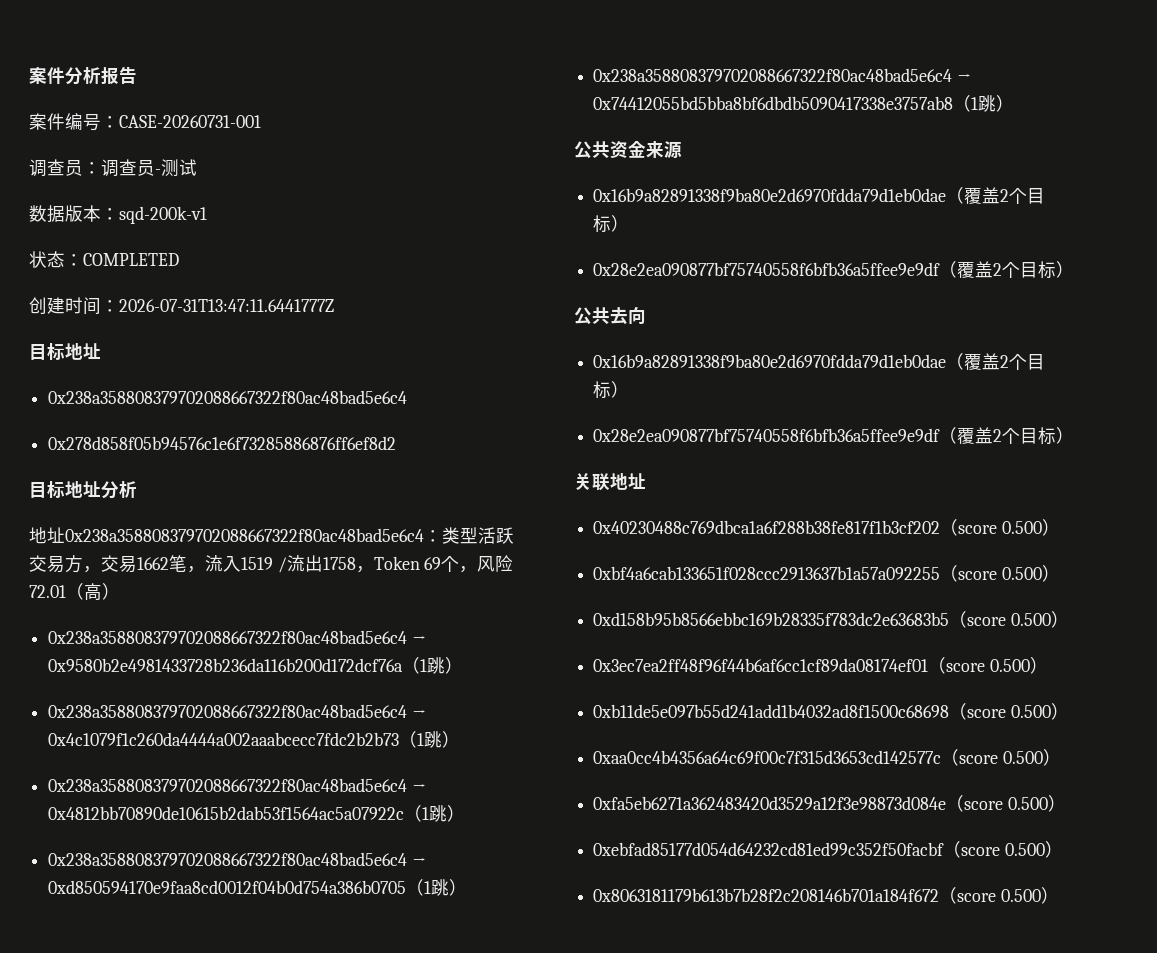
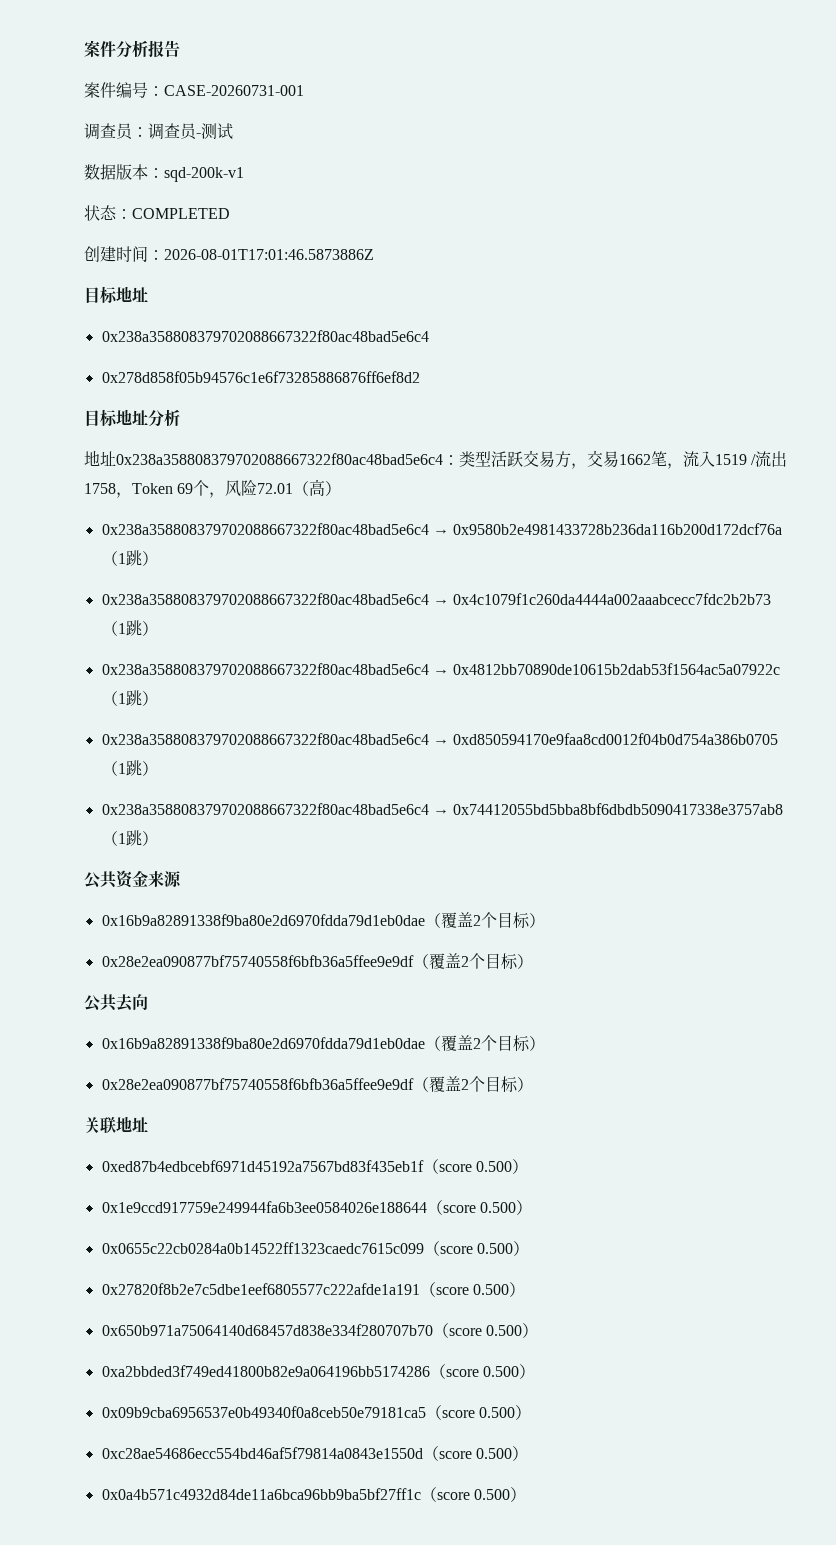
[119,299,334,312] 2026-07-31T13:47:11.6441777Z -> [164,249,374,260] 2026-08-01T17:01:46.5873886Z
[593,519,1060,536] [593,565,1060,582] [593,611,1069,628] [593,657,1048,674] [593,703,1069,720] [593,749,1061,766] [593,795,1066,812] [593,841,1063,858] [593,888,940,902] 0x40230488c769dbca1a6f288b38fe817f1b3cf202（score 0.500） // 0xbf4a6cab133651f028ccc2913637b1a57a092255（score 0.500） // 0xd158b95b8566ebbc169b28335f783dc2e63683b5（score 0.500） // 0x3ec7ea2ff48f96f44b6af6cc1cf89da08174ef01（score 0.500） // 0xb11de5e097b55d241add1b4032ad8f1500c68698（score 0.500） // 0xaa0cc4b4356a64c69f00c7f315d3653cd142577c（score 0.500） // 0xfa5eb6271a362483420d3529a12f3e98873d084e（score 0.500） // 0xebfad85177d054d64232cd81ed99c352f50facbf（score 0.500） // 0x8063181179b613b7b28f2c208146b701a184f672 -> [101,1159,528,1174] [101,1200,532,1215] [101,1241,529,1256] [101,1282,525,1297] [101,1323,538,1338] [101,1364,535,1379] [101,1405,531,1420] [101,1446,528,1461] [101,1488,421,1500] 0xed87b4edbcebf6971d45192a7567bd83f435eb1f（score 0.500） // 0x1e9ccd917759e249944fa6b3ee0584026e188644（score 0.500） // 0x0655c22cb0284a0b14522ff1323caedc7615c099（score 0.500） // 0x27820f8b2e7c5dbe1eef6805577c222afde1a191（score 0.500） // 0x650b971a75064140d68457d838e334f280707b70（score 0.500） // 0xa2bbded3f749ed41800b82e9a064196bb5174286（score 0.500） // 0x09b9cba6956537e0b49340f0a8ceb50e79181ca5（score 0.500） // 0xc28ae54686ecc554bd46af5f79814a0843e1550d（score 0.500） // 0x0a4b571c4932d84de11a6bca96bb9ba5bf27ff1c

